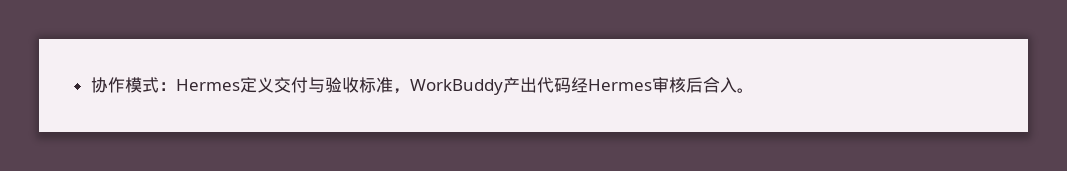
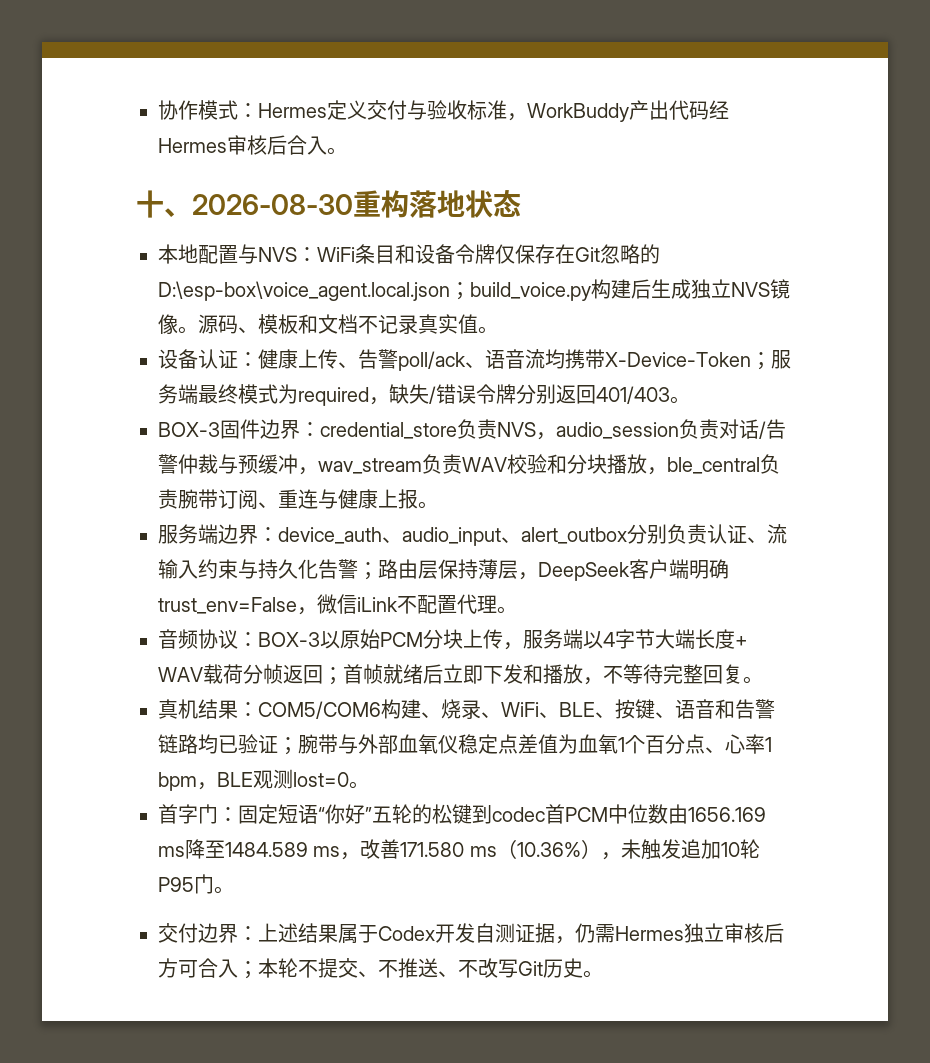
(754, 90) none -> [136,190,521,218] [158,244,660,264] [158,279,790,301] [158,314,498,334] [158,349,791,371] [158,384,690,406] [158,419,786,440] [158,454,780,475] [158,489,438,509] [158,524,787,546] [158,559,729,581] [158,594,517,615] [158,629,748,650] [158,664,763,685] [158,699,775,719] [158,734,772,755] [158,769,369,791] [158,804,766,824] [158,839,760,860] [158,874,234,894] [158,923,784,944] [158,958,603,979] // 十、2026-08-30重构落地状态 // 本地配置与NVS：WiFi条目和设备令牌仅保存在Git忽略的D:\esp-box\voice_agent.local.json；build_voice.py构建后生成独立NVS镜像。源码、模板和文档不记录真实值。 // 设备认证：健康上传、告警poll/ack、语音流均携带X-Device-Token；服务端最终模式为required，缺失/错误令牌分别返回401/403。 // BOX-3固件边界：credential_store负责NVS，audio_session负责对话/告警仲裁与预缓冲，wav_stream负责WAV校验和分块播放，ble_central负责腕带订阅、重连与健康上报。 // 服务端边界：device_auth、audio_input、alert_outbox分别负责认证、流输入约束与持久化告警；路由层保持薄层，DeepSeek客户端明确trust_env=False，微信iLink不配置代理。 // 音频协议：BOX-3以原始PCM分块上传，服务端以4字节大端长度+ WAV载荷分帧返回；首帧就绪后立即下发和播放，不等待完整回复。 // 真机结果：COM5/COM6构建、烧录、WiFi、BLE、按键、语音和告警链路均已验证；腕带与外部血氧仪稳定点差值为血氧1个百分点、心率1 bpm，BLE观测lost=0。 // 首字门：固定短语“你好”五轮的松键到codec首PCM中位数由1656.169 ms降至1484.589 ms，改善171.580 ms（10.36%），未触发追加10轮P95门。 // 交付边界：上述结果属于Codex开发自测证据，仍需Hermes独立审核后方可合入；本轮不提交、不推送、不改写Git历史。

